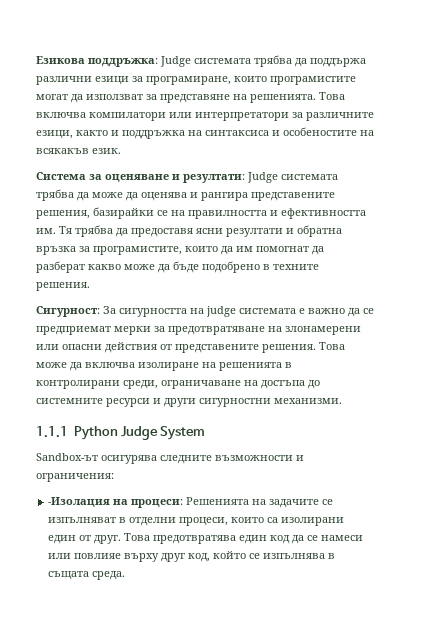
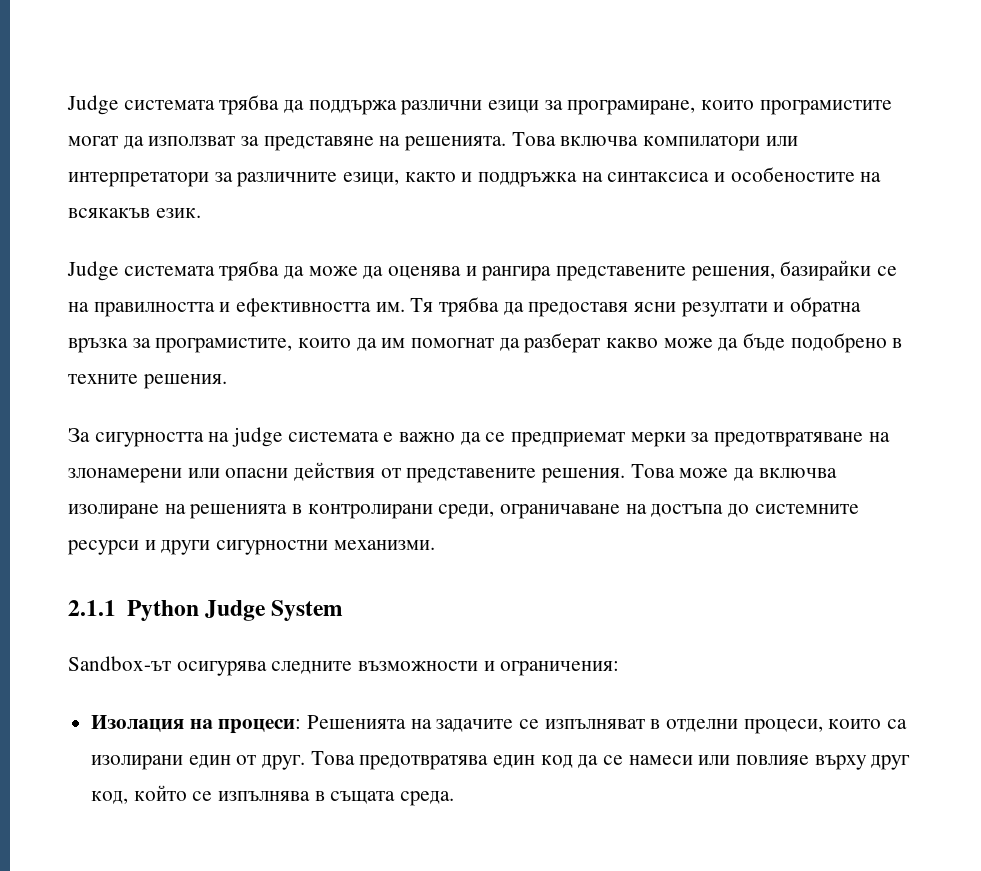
[36,56,158,67] Езикова поддръжка: -> (67, 105) none
[36,172,245,183] Система за оценяване и резултати: -> (201, 213) none
[36,306,100,317] Сигурност: -> (227, 381) none
[36,426,68,438] 1.1.1 -> [68,600,116,616] 2.1.1
[48,497,111,508] -Изолация -> [91,715,185,733] Изолация

